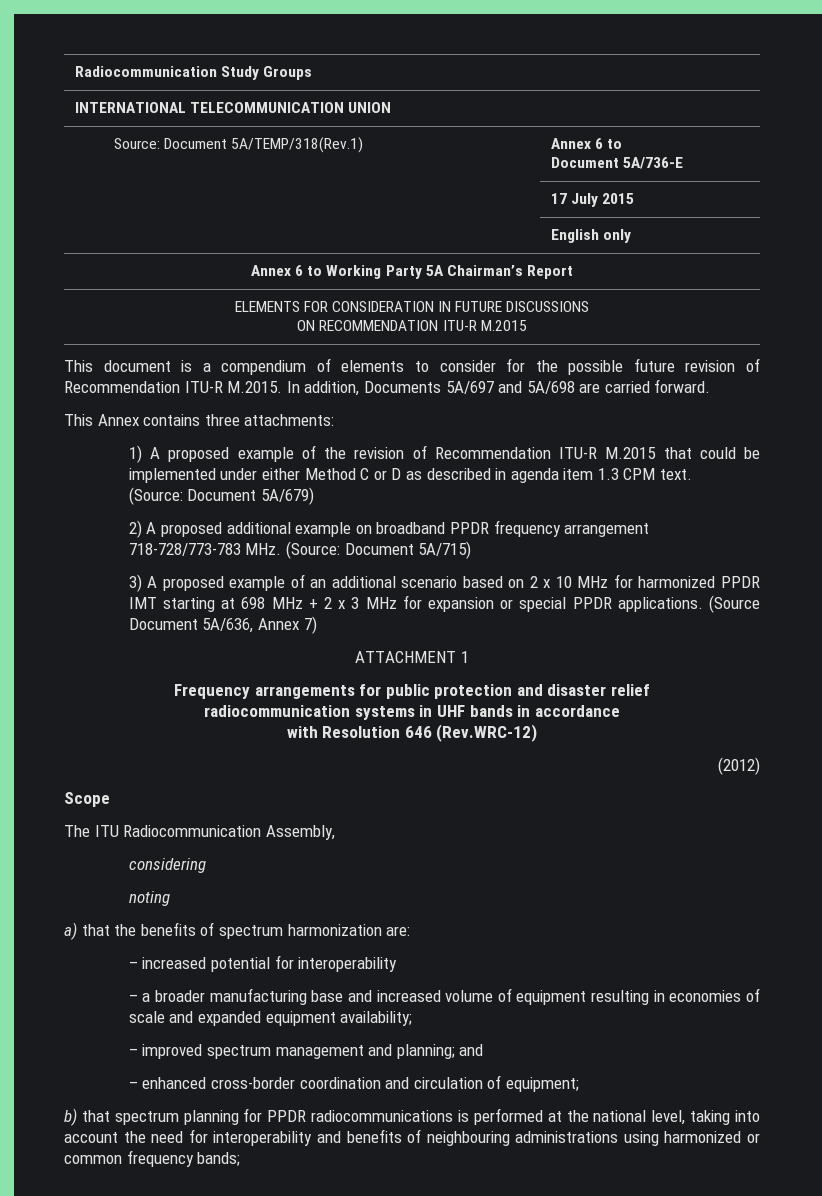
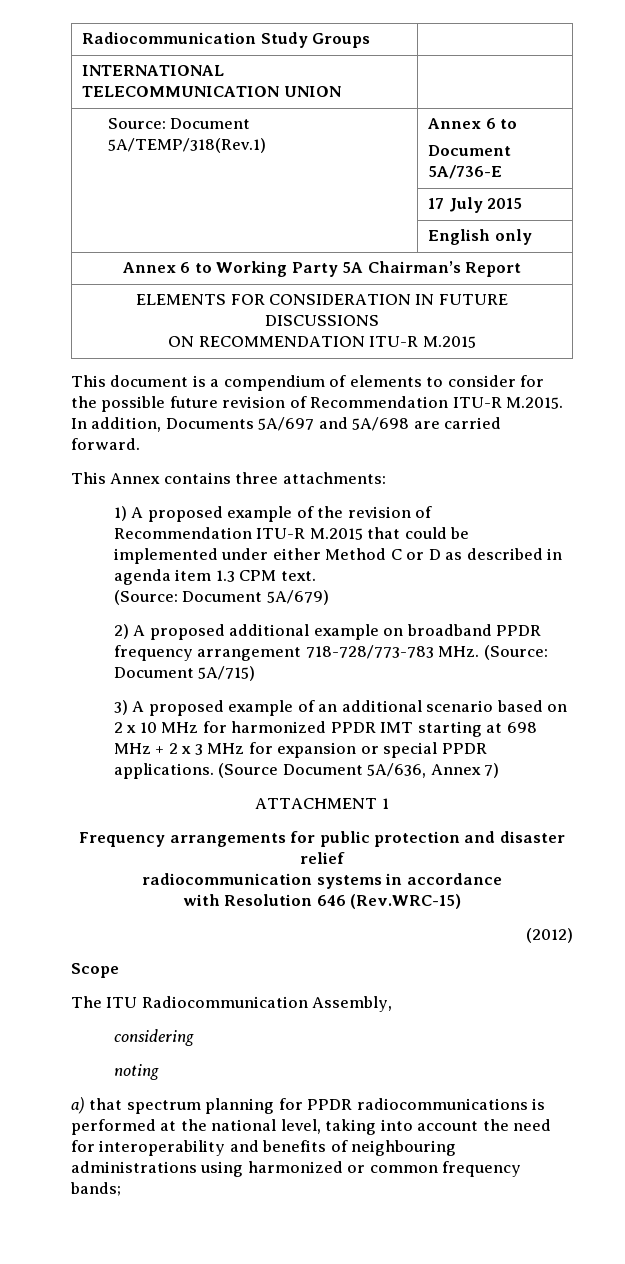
[436,705,531,717] UHF bands in -> (403, 879) none
[436,724,538,742] (Rev.WRC-12) -> [350,894,462,909] (Rev.WRC-15)
[114,922,411,939] [128,955,398,972] [128,988,760,1005] [128,1011,413,1026] [128,1044,484,1059] [128,1075,579,1092] [64,1108,110,1126] the benefits of spectrum harmonization are: // – increased potential for interoperability // – a broader manufacturing base and increased volume of equipment resulting in economies of scale and expanded equipment availability; // – improved spectrum management and planning; and // – enhanced cross-border coordination and circulation of equipment; // b) that -> (123, 1104) none

